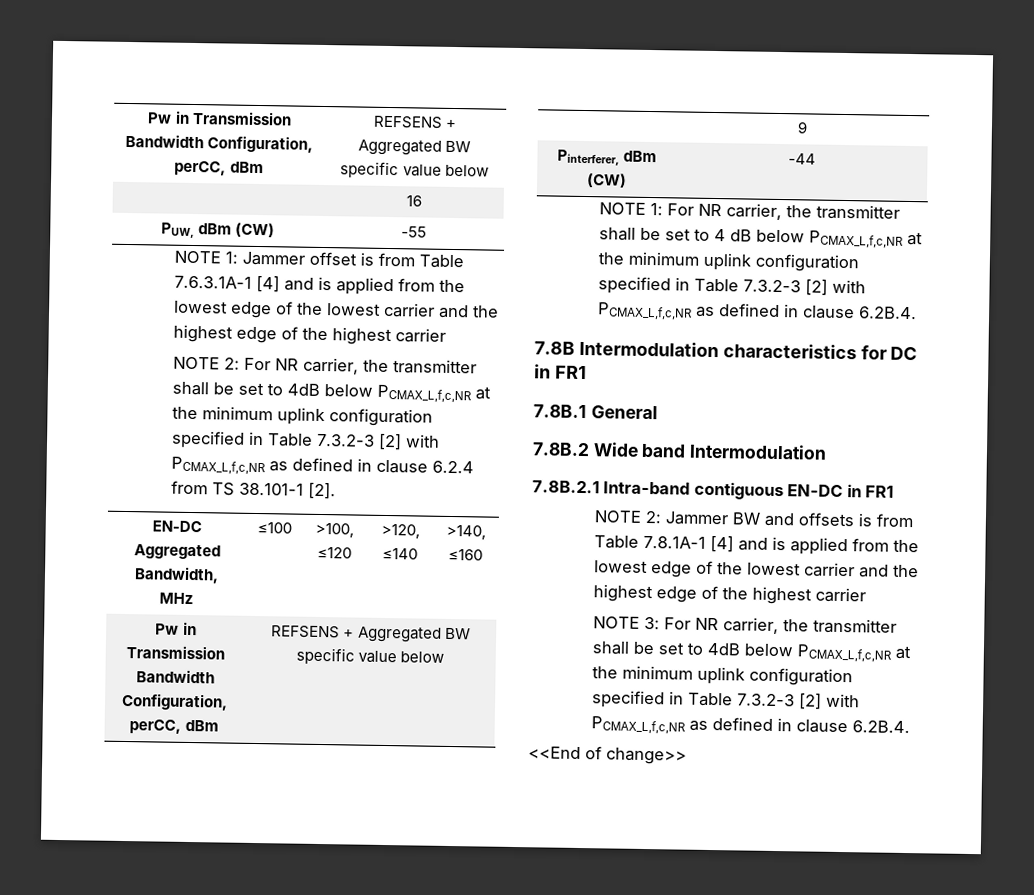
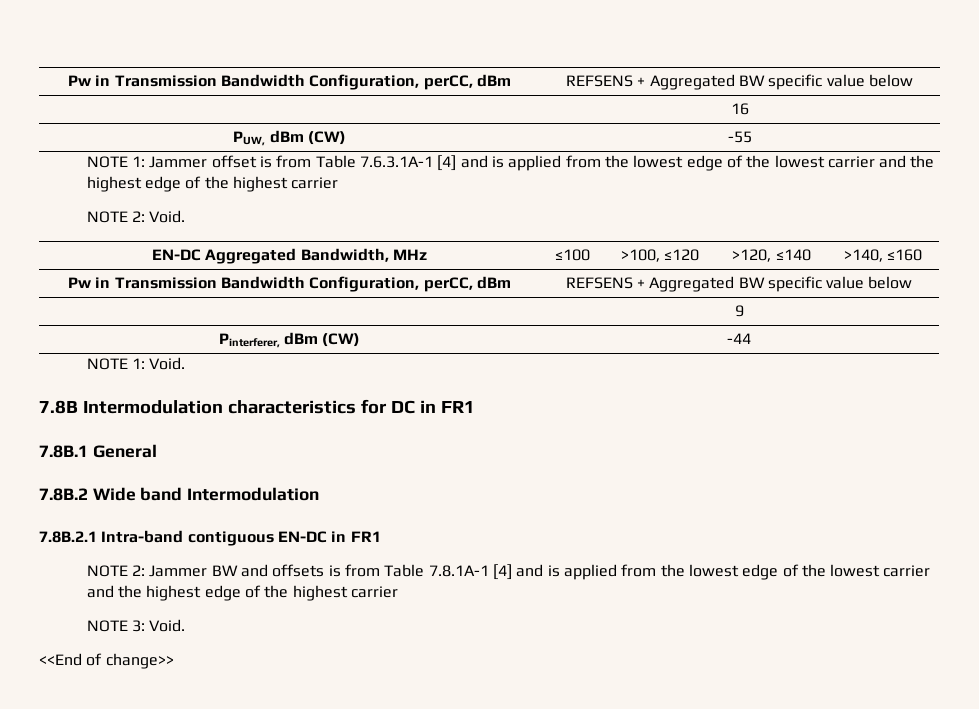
[244,357,478,375] [172,381,492,403] [172,406,434,427] [171,430,441,451] [171,456,475,475] [171,480,337,500] For NR carrier, the transmitter shall be set to 4dB below PCMAX_L,f,c,NR at the minimum uplink configuration specified in Table 7.3.2-3 [2] with PCMAX_L,f,c,NR as defined in clause 6.2.4 from TS 38.101-1 [2]. -> [149,210,186,223] Void.
[667,203,901,221] [599,227,924,248] [598,251,860,273] [598,276,867,296] [597,302,918,320] For NR carrier, the transmitter shall be set to 4 dB below PCMAX_L,f,c,NR at the minimum uplink configuration specified in Table 7.3.2-3 [2] with PCMAX_L,f,c,NR as defined in clause 6.2B.4. -> [149,357,186,370] Void.
[664,617,898,635] [592,641,912,662] [592,665,854,687] [592,690,861,710] [591,716,911,734] For NR carrier, the transmitter shall be set to 4dB below PCMAX_L,f,c,NR at the minimum uplink configuration specified in Table 7.3.2-3 [2] with PCMAX_L,f,c,NR as defined in clause 6.2B.4. -> [149,619,186,632] Void.

